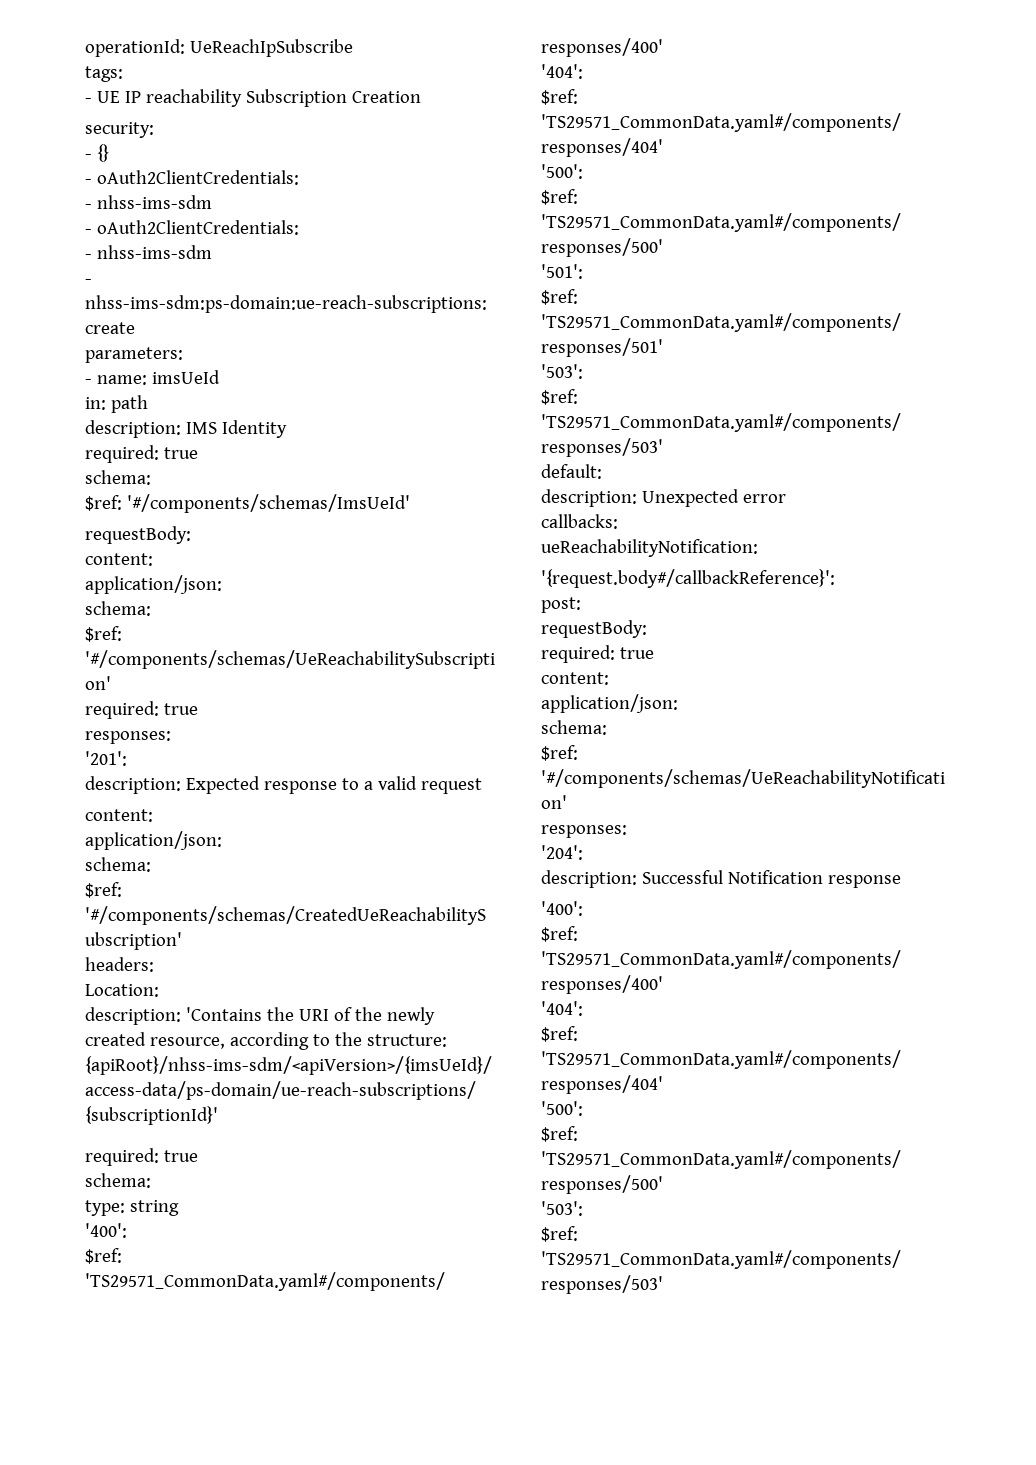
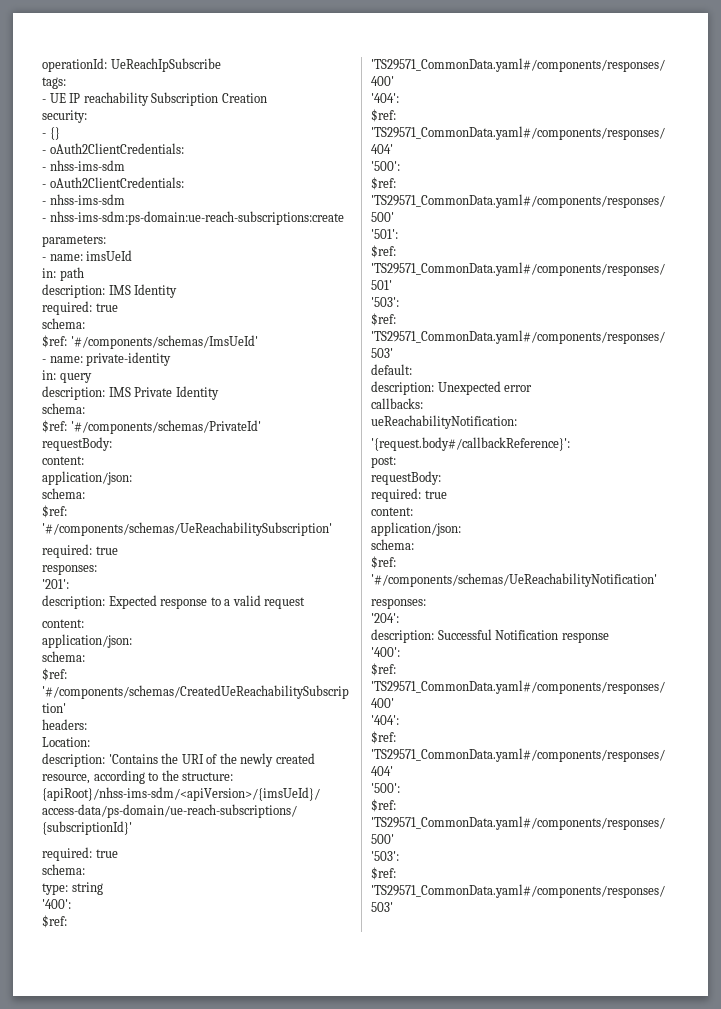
(410, 503) none -> [42,352,172,366] [42,370,92,383] [42,386,219,400] [42,403,85,414] [42,420,261,434] // - name: private-identity // in: query // description: IMS Private Identity // schema: // $ref: '#/components/schemas/PrivateId'

